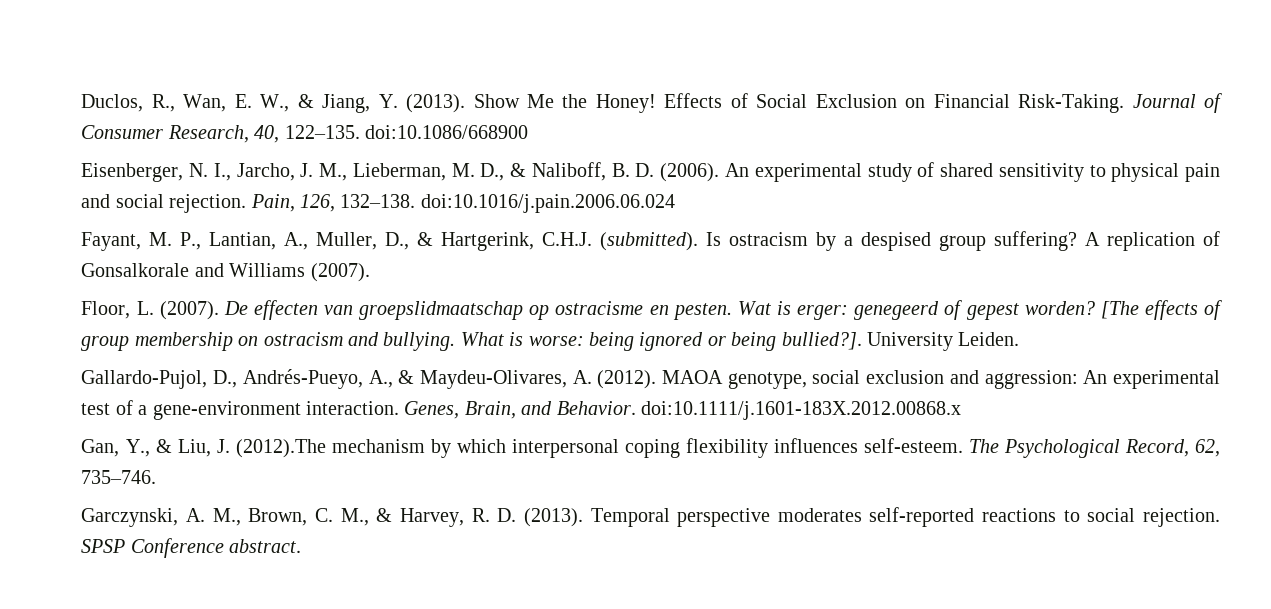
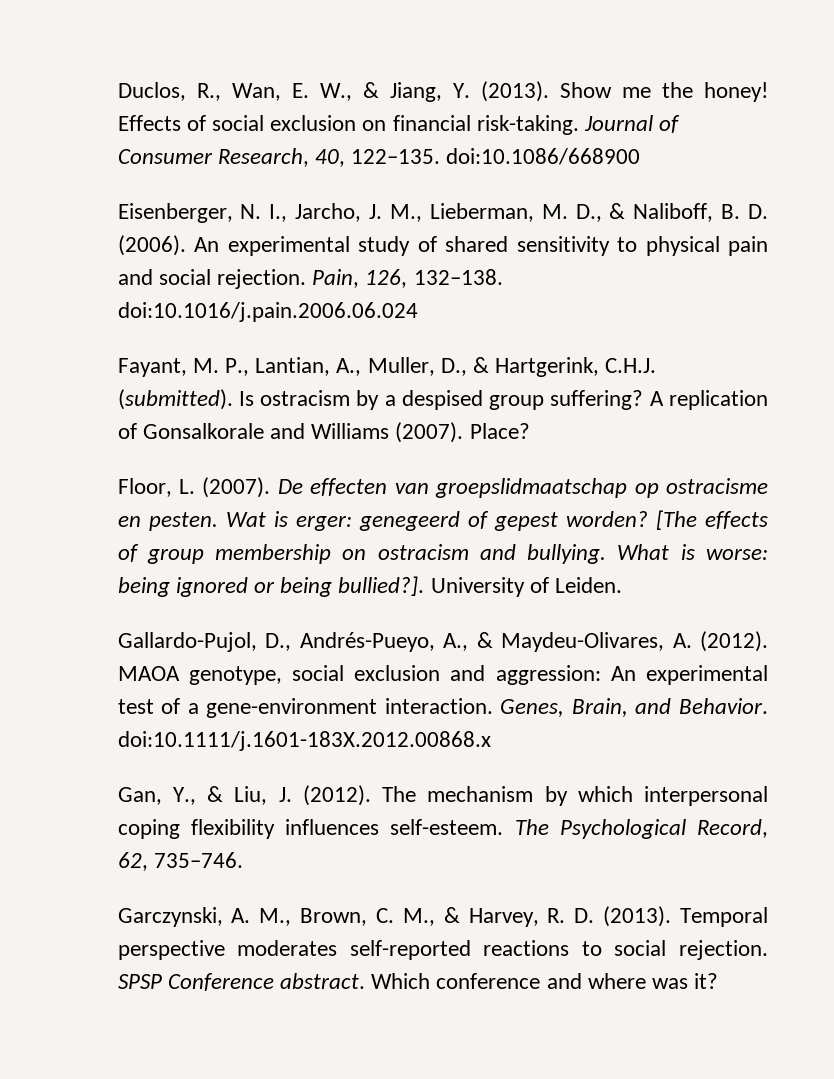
[527,93,1125,113] Me the Honey! Effects of Social Exclusion on Financial Risk-Taking. -> [621,82,769,102] [117,115,579,135] me the honey! Effects of social exclusion on financial risk-taking.
(370, 272) none -> [469,423,530,439] Place?
(954, 341) none -> [529,577,549,593] of
[235,439,326,458] (2012).The -> [302,785,417,806] (2012). The
(302, 546) none -> [371,973,719,989] Which conference and where was it?

